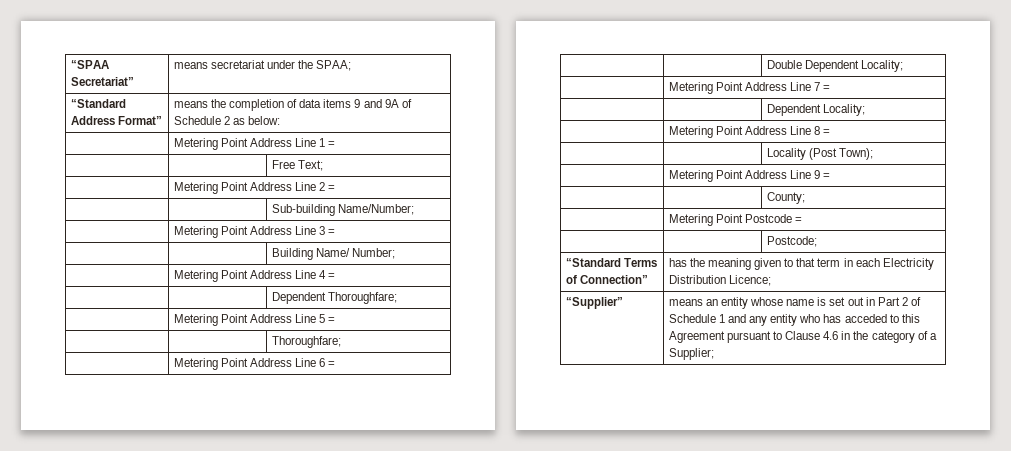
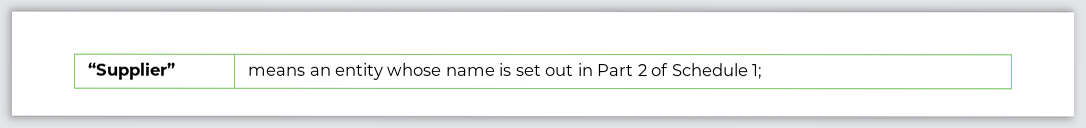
[70,60,109,69] [70,77,134,86] [173,60,352,71] [70,99,126,108] [70,116,162,125] [173,99,412,111] [173,116,281,125] [173,138,336,150] [271,160,323,171] [173,182,336,194] [271,204,414,216] [173,226,336,238] [271,248,395,260] [173,270,336,282] [271,292,397,304] [173,314,336,326] [271,336,341,348] [173,358,336,370] [766,60,903,72] [668,82,831,94] [766,104,865,116] [668,126,831,138] [766,148,873,160] [668,170,831,182] [766,192,805,204] [668,214,803,226] [766,236,817,247] [565,258,657,267] [565,275,648,284] [668,258,934,270] [668,275,771,286] “SPAA Secretariat” | means secretariat under the SPAA; // “Standard Address Format” | means the completion of data items 9 and 9A of Schedule 2 as below: // | Metering Point Address Line 1 = // | | Free Text; // | Metering Point Address Line 2 = // | | Sub-building Name/Number; // | Metering Point Address Line 3 = // | | Building Name/ Number; // | Metering Point Address Line 4 = // | | Dependent Thoroughfare; // | Metering Point Address Line 5 = // | | Thoroughfare; // | Metering Point Address Line 6 = // | | Double Dependent Locality; // | Metering Point Address Line 7 = // | | Dependent Locality; // | Metering Point Address Line 8 = // | | Locality (Post Town); // | Metering Point Address Line 9 = // | | County; // | Metering Point Postcode = // | | Postcode; // “Standard Terms of Connection” | has the meaning given to that term in each Electricity Distribution Licence; // -> (87, 71) none
[718,314,920,326] [668,331,937,343] [668,348,714,360] 1 and any entity who has acceded to this Agreement pursuant to Clause 4.6 in the category of a Supplier; -> [750,64,762,80] 1;

